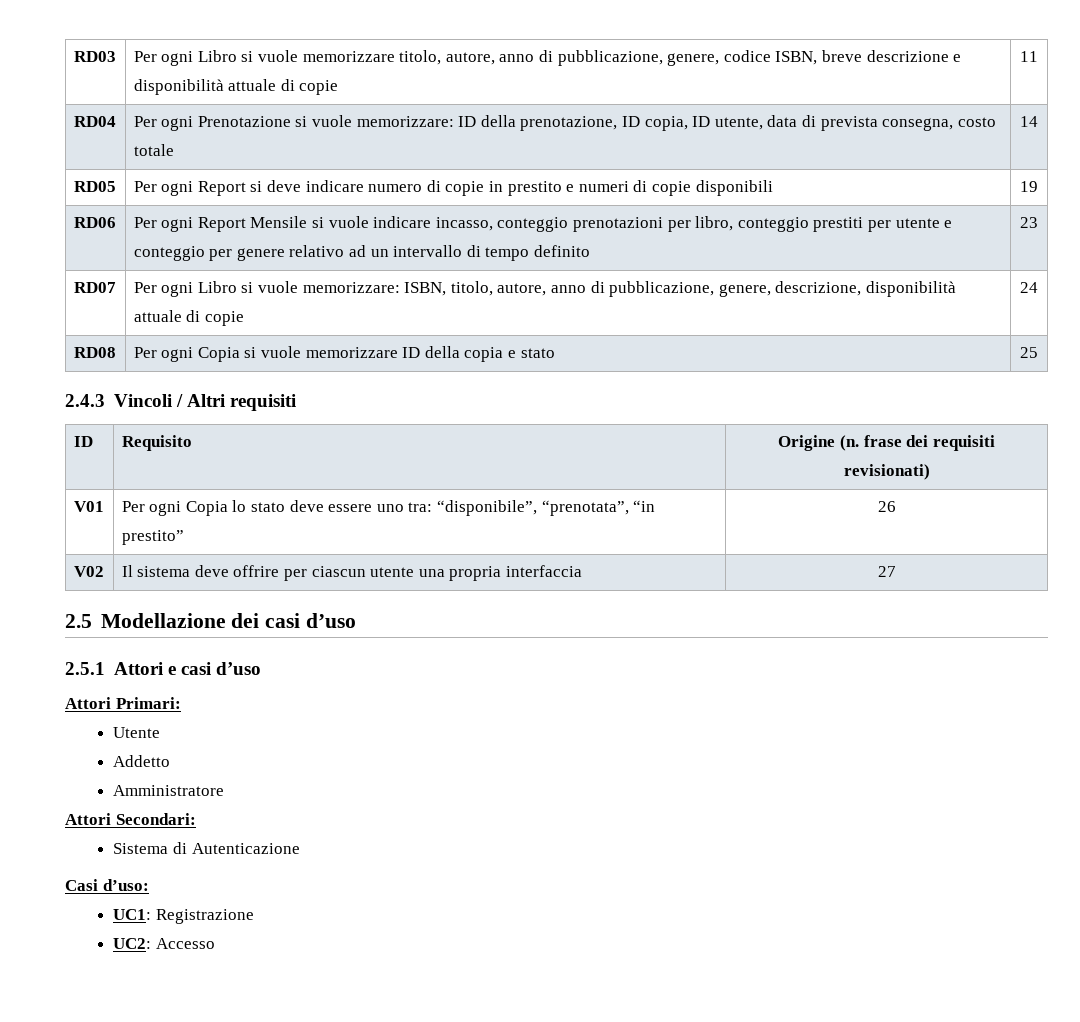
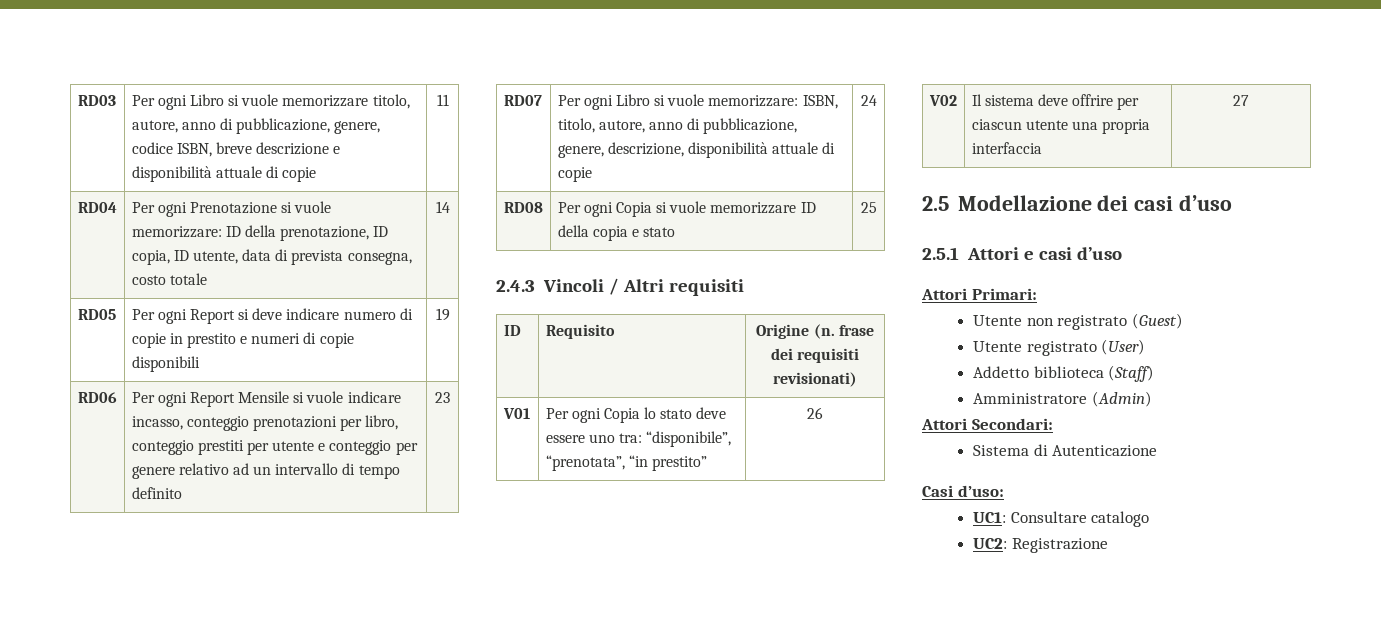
(161, 732) none -> [1026,313,1183,330] [973,339,1146,356] non registrato (Guest) // Utente registrato (User)
(171, 761) none -> [1033,365,1155,382] biblioteca (Staff)
(225, 790) none -> [1091,391,1152,407] (Admin)
[155,909,254,924] Registrazione -> [1010,511,1150,527] Consultare catalogo
[155,938,215,949] Accesso -> [1011,538,1108,553] Registrazione

